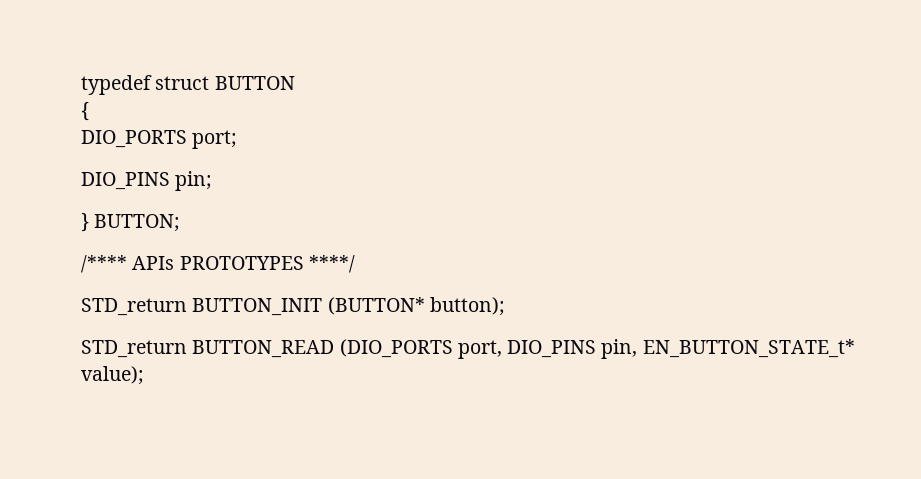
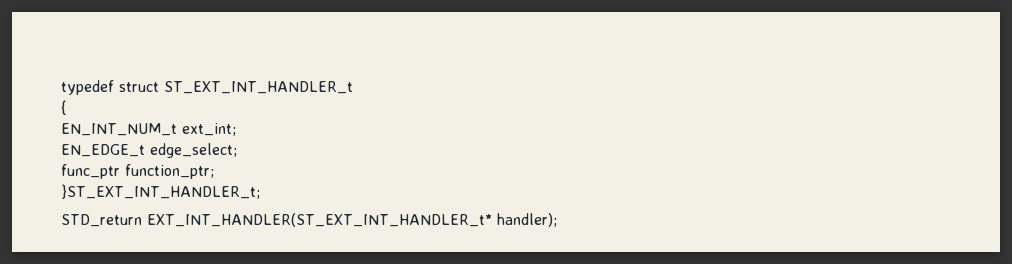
[214,76,295,90] BUTTON -> [164,81,353,94] ST_EXT_INT_HANDLER_t
[81,130,238,149] [81,171,213,191] [81,213,181,232] [81,255,355,273] [81,297,505,316] [81,339,855,359] [81,366,144,385] DIO_PORTS port; // DIO_PINS pin; // } BUTTON; // /**** APIs PROTOTYPES ****/ // STD_return BUTTON_INIT (BUTTON* button); // STD_return BUTTON_READ (DIO_PORTS port, DIO_PINS pin, EN_BUTTON_STATE_t* value); -> [61,123,236,136] [61,143,237,158] [61,164,214,179] [61,184,260,199] [61,213,557,227] EN_INT_NUM_t ext_int; // EN_EDGE_t edge_select; // func_ptr function_ptr; // }ST_EXT_INT_HANDLER_t; // STD_return EXT_INT_HANDLER(ST_EXT_INT_HANDLER_t* handler);

